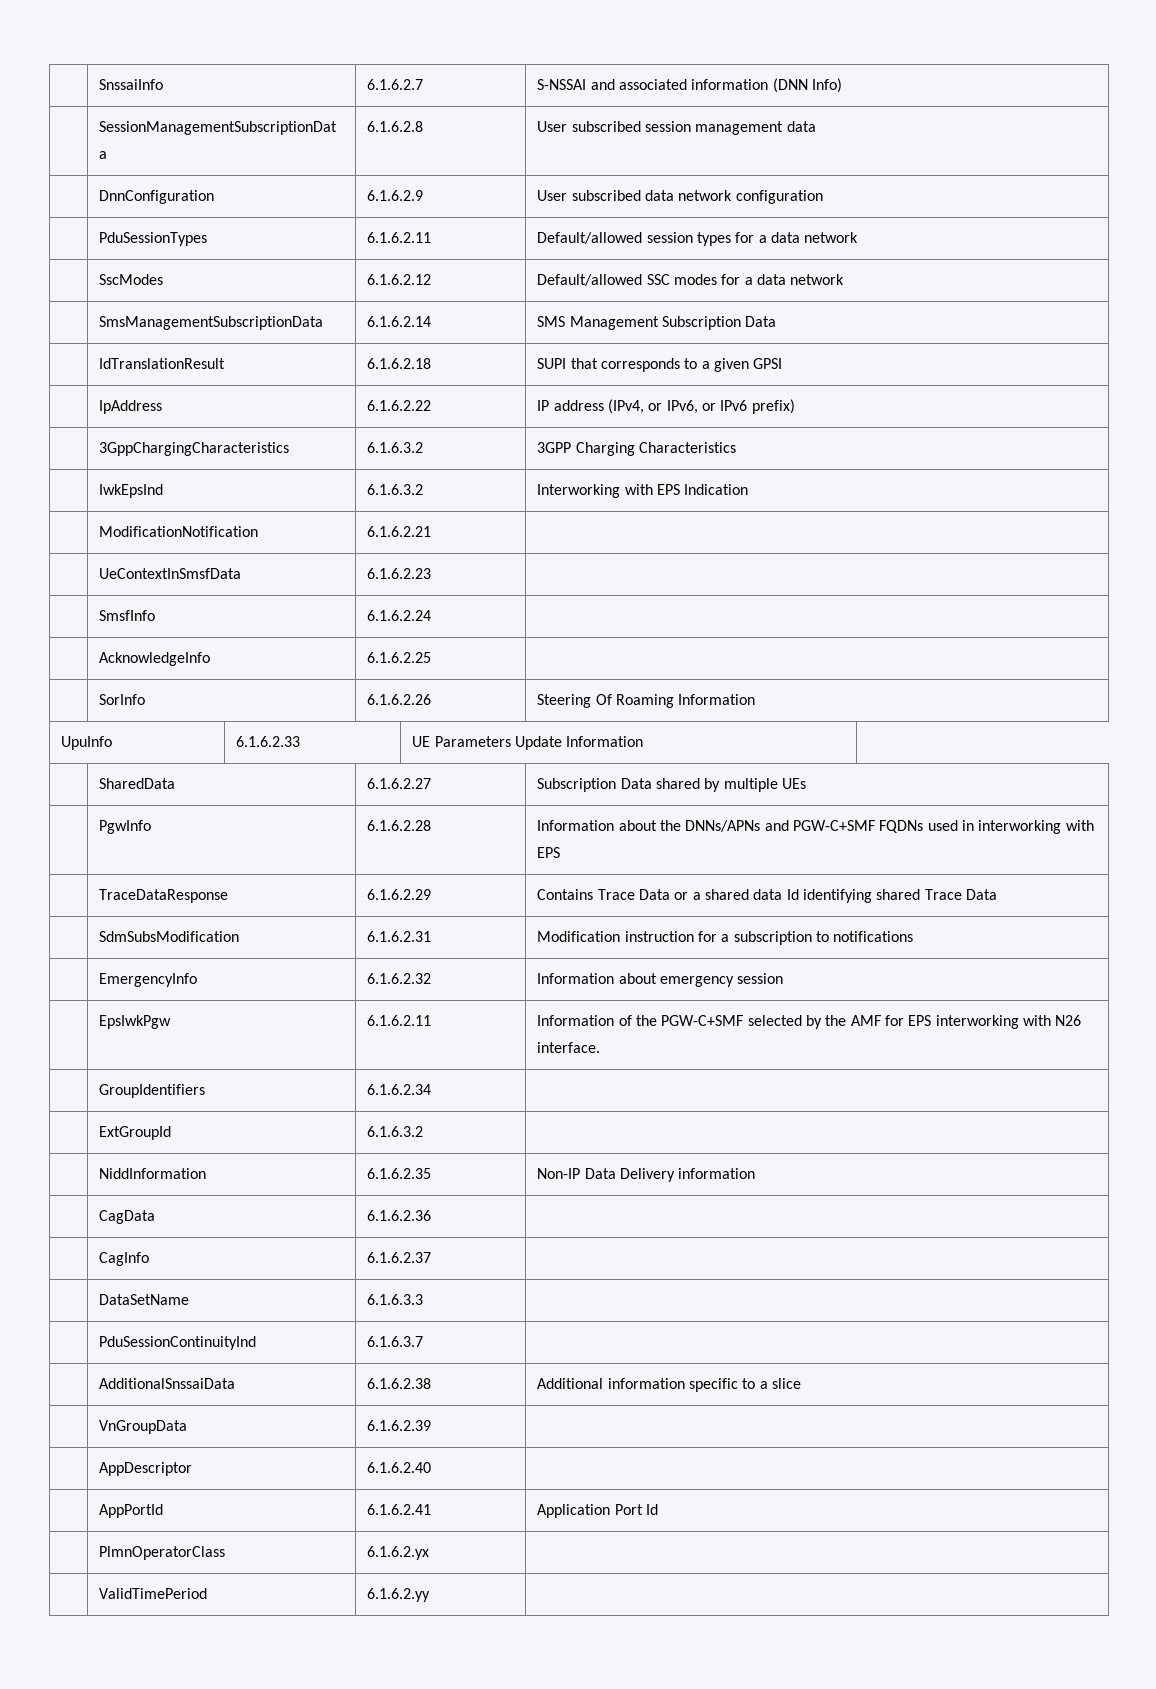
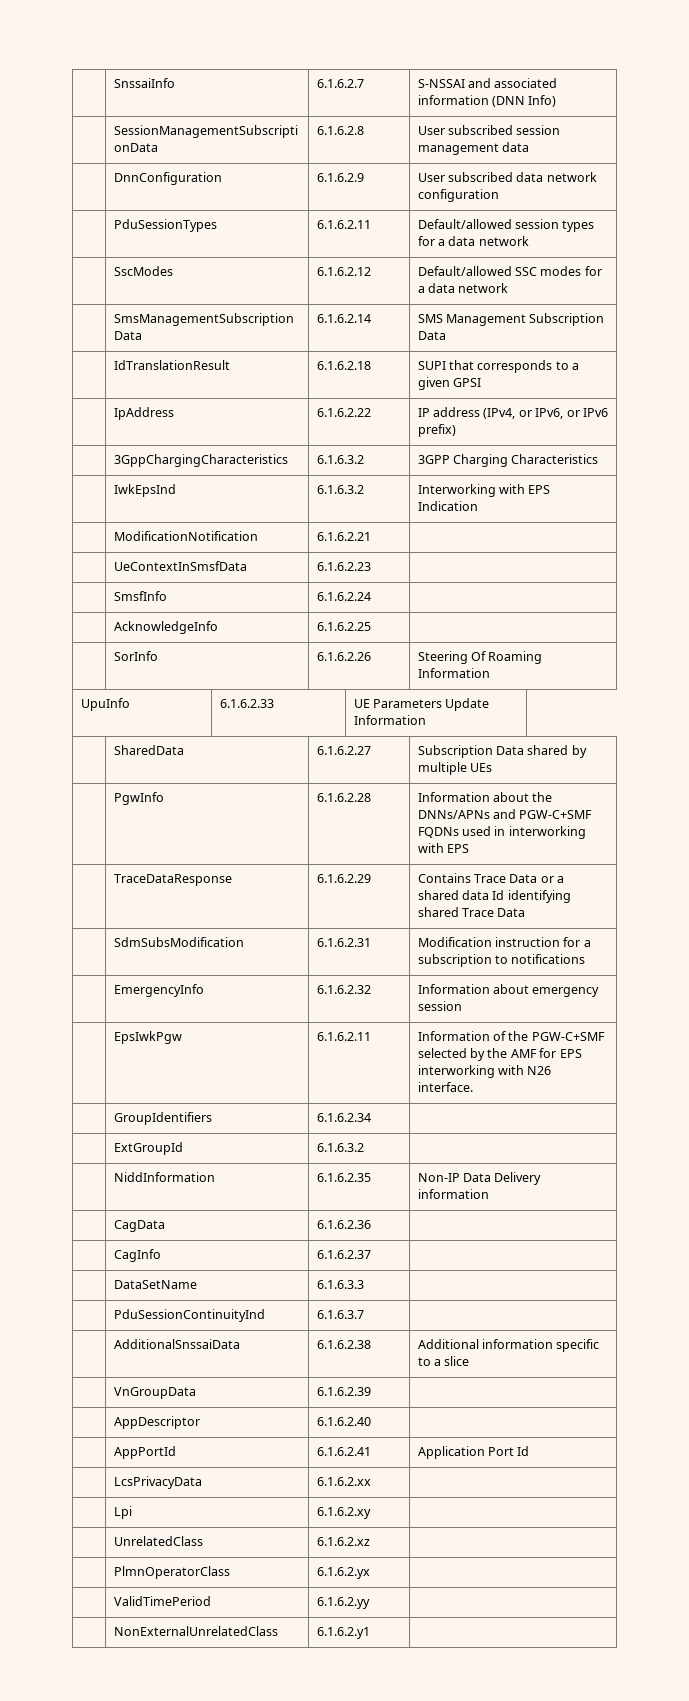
(659, 1509) none -> [113,1476,202,1489] [316,1477,371,1486] [113,1506,132,1519] [316,1507,371,1519] [113,1536,203,1546] [316,1537,370,1546] // | LcsPrivacyData | 6.1.6.2.xx | // | Lpi | 6.1.6.2.xy | // | UnrelatedClass | 6.1.6.2.xz |
(431, 1595) none -> [113,1626,278,1636] [316,1627,370,1639] // | NonExternalUnrelatedClass | 6.1.6.2.y1 |

